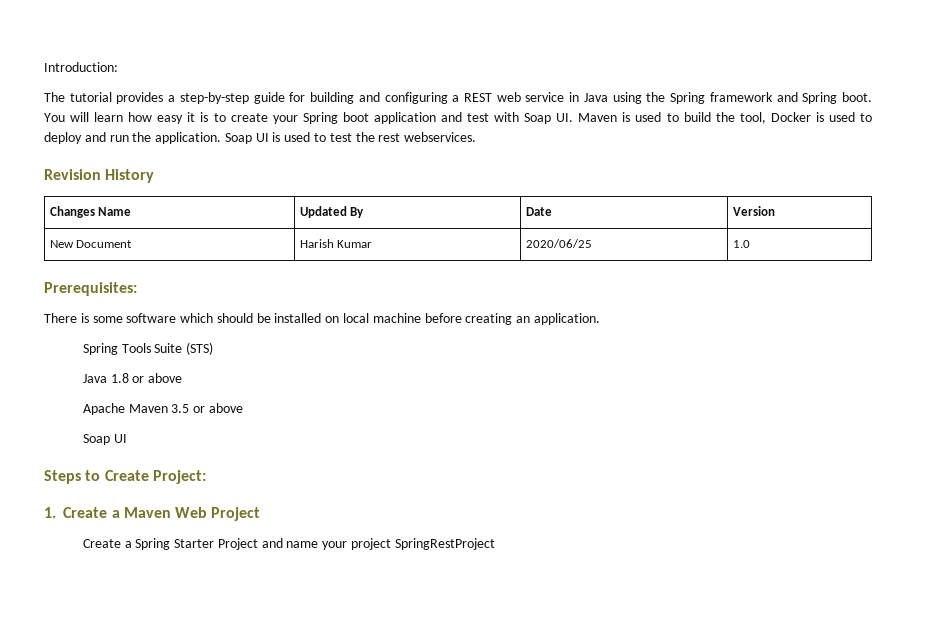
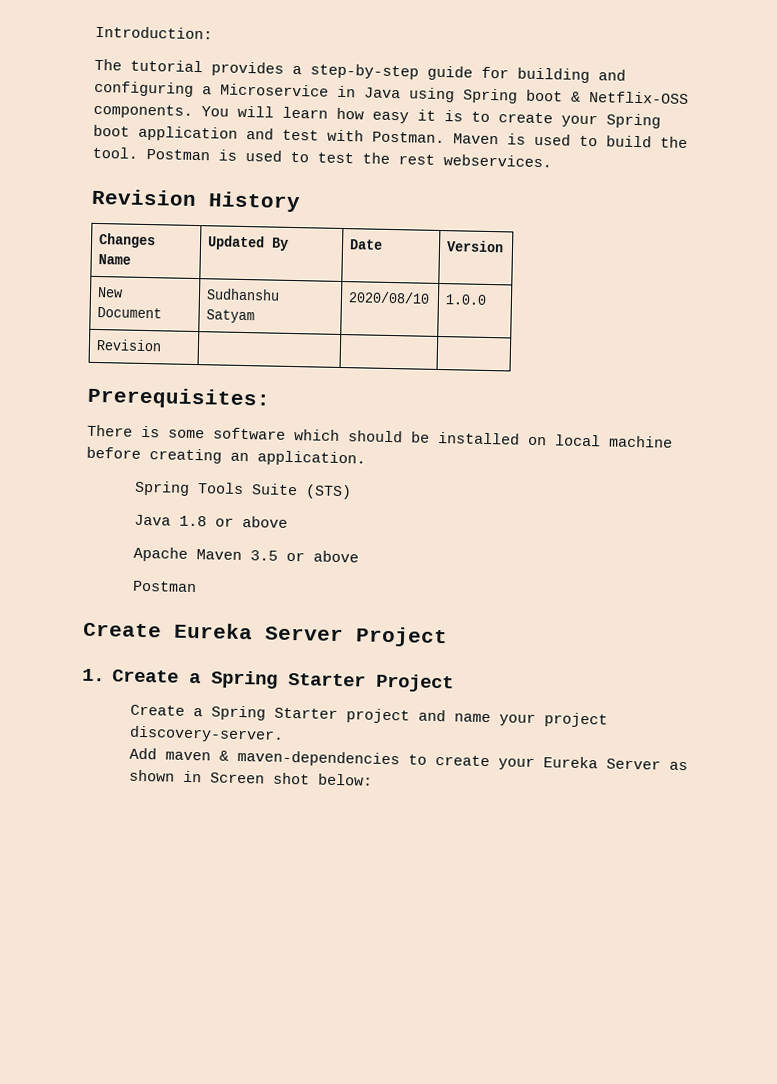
[464,92,873,104] REST web service in Java using the Spring framework and Spring boot. -> [220,83,689,105] [93,103,193,119] Microservice in Java using Spring boot & Netflix-OSS components.
[524,113,574,124] Soap UI. -> [372,131,445,144] Postman.
[739,112,872,124] [44,132,269,144] tool, Docker is used to deploy and run the application. Soap UI -> [92,146,210,161] tool. Postman
[299,239,373,248] [525,239,592,248] [732,240,750,248] Harish Kumar | 2020/06/25 | 1.0 -> [206,288,281,301] [206,309,256,324] [348,291,431,304] [445,294,488,305] [96,339,163,352] Sudhanshu Satyam | 2020/08/10 | 1.0.0 // Revision | | |
[82,434,127,445] [44,470,206,484] Soap UI // Steps to Create Project: -> [131,580,197,593] [83,622,448,648] Postman // Create Eureka Server Project
[123,507,207,518] Maven Web -> [209,670,366,689] Spring Starter
[217,538,258,550] Project -> [345,708,410,724] project
[394,538,495,550] SpringRestProject -> [128,725,284,743] [128,747,688,771] [128,769,373,786] discovery-server. // Add maven & maven-dependencies to create your Eureka Server as shown in Screen shot below:

